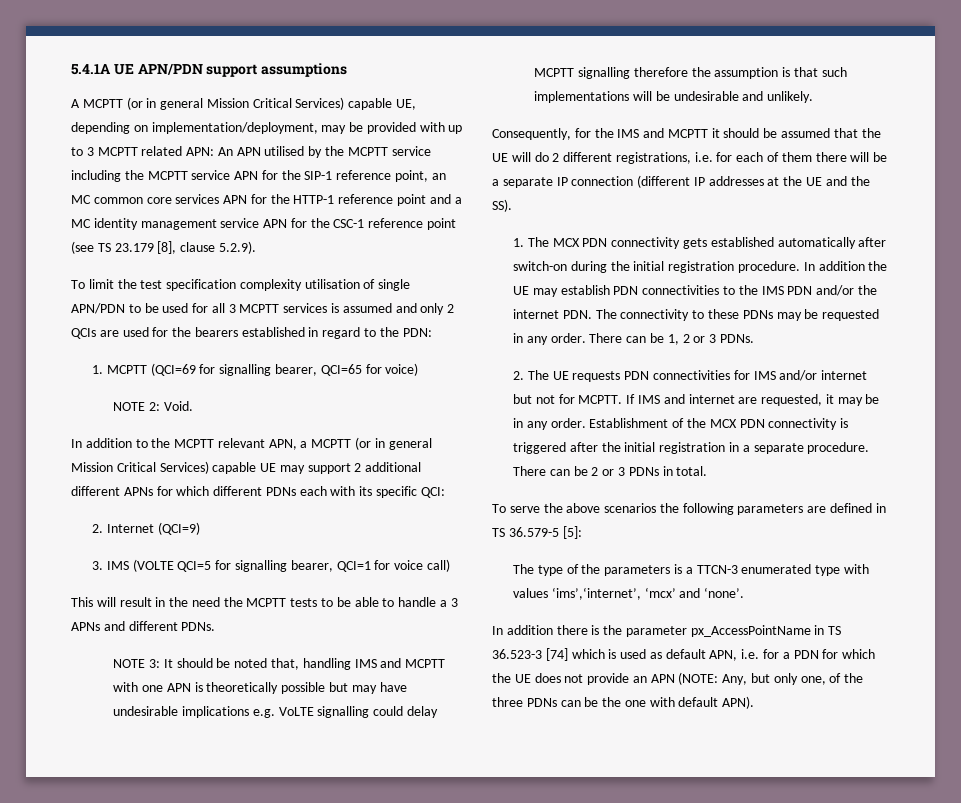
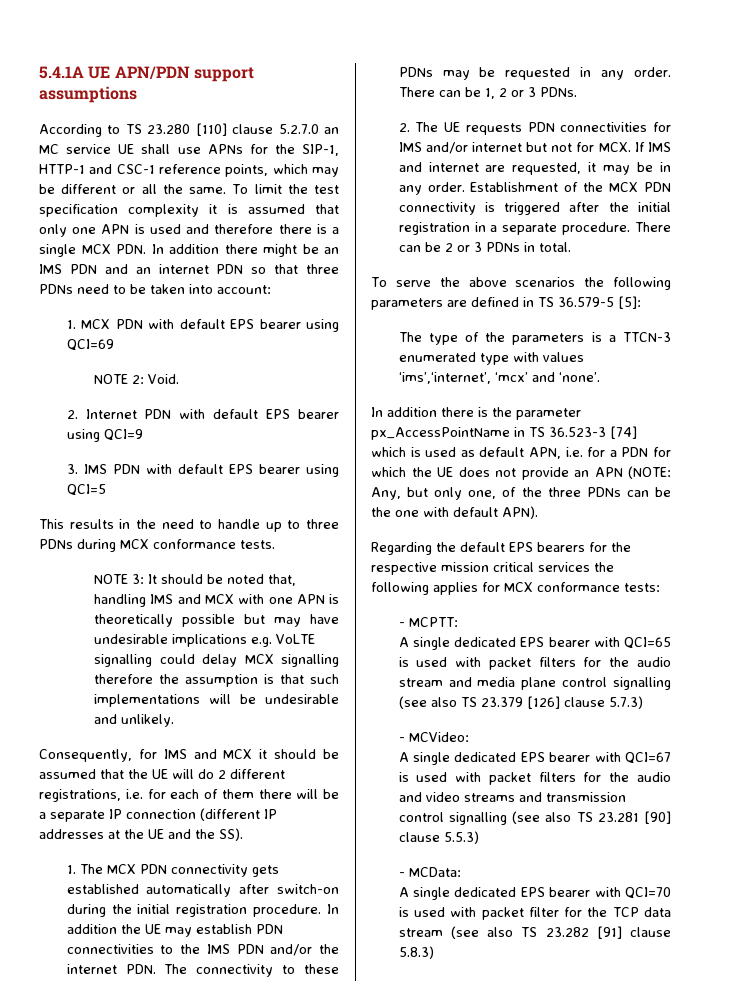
[71,97,417,110] [71,122,463,134] [71,146,431,158] [71,170,446,182] [71,194,462,206] [71,218,457,230] [71,241,256,254] A MCPTT (or in general Mission Critical Services) capable UE, depending on implementation/deployment, may be provided with up to 3 MCPTT related APN: An APN utilised by the MCPTT service including the MCPTT service APN for the SIP-1 reference point, an MC common core services APN for the HTTP-1 reference point and a MC identity management service APN for the CSC-1 reference point (see TS 23.179 [8], clause 5.2.9). // -> [39,123,339,137] [39,144,339,156] [39,164,339,177] [39,184,227,194] According to TS 23.280 [110] clause 5.2.7.0 an MC service UE shall use APNs for the SIP-1, HTTP-1 and CSC-1 reference points, which may be different or all the same.
[304,279,411,291] [71,303,455,315] [71,327,432,339] [92,363,419,376] [113,401,193,411] [71,437,432,450] [71,461,422,474] [71,486,445,498] [92,522,200,535] [92,559,450,572] utilisation of single APN/PDN to be used for all 3 MCPTT services is assumed and only 2 QCIs are used for the bearers established in regard to the PDN: // 1. MCPTT (QCI=69 for signalling bearer, QCI=65 for voice) // NOTE 2: Void. // In addition to the MCPTT relevant APN, a MCPTT (or in general Mission Critical Services) capable UE may support 2 additional different APNs for which different PDNs each with its specific QCI: // 2. Internet (QCI=9) // 3. IMS (VOLTE QCI=5 for signalling bearer, QCI=1 for voice call) -> [209,204,339,214] [39,224,340,237] [39,244,339,257] [39,264,339,274] [39,284,271,294] [66,319,339,332] [66,339,114,351] [94,374,180,384] [66,409,339,419] [66,429,143,442] [66,464,339,477] [66,484,106,496] it is assumed that only one APN is used and therefore there is a single MCX PDN. In addition there might be an IMS PDN and an internet PDN so that three PDNs need to be taken into account: // 1. MCX PDN with default EPS bearer using QCI=69 // NOTE 2: Void. // 2. Internet PDN with default EPS bearer using QCI=9 // 3. IMS PDN with default EPS bearer using QCI=5
[96,597,152,607] will result -> [69,519,114,529] results
[223,597,458,607] [71,621,216,631] the MCPTT tests to be able to handle a 3 APNs and different PDNs. -> [199,519,339,532] [39,539,275,552] to handle up to three PDNs during MCX conformance tests.
[405,659,446,668] MCPTT -> [204,594,234,604] MCX
[534,68,575,77] MCPTT -> [244,654,274,664] MCX
[594,128,708,138] the IMS and MCPTT -> [163,749,253,759] IMS and MCX
[578,395,623,404] MCPTT. -> [598,142,631,152] MCX.
(755, 702) none -> [371,542,631,555] [371,562,614,575] [371,582,660,595] [398,617,458,627] [398,637,671,650] [398,657,671,670] [398,677,671,690] [398,696,643,709] [398,732,469,742] [398,752,671,765] [398,772,671,785] [398,792,626,802] [398,811,671,825] [398,831,479,844] [398,867,461,877] [398,887,671,900] [398,907,671,920] [398,926,671,939] [398,946,434,959] // Regarding the default EPS bearers for the respective mission critical services the following applies for MCX conformance tests: // - MCPTT: // A single dedicated EPS bearer with QCI=65 is used with packet filters for the audio stream and media plane control signalling (see also TS 23.379 [126] clause 5.7.3) // - MCVideo: // A single dedicated EPS bearer with QCI=67 is used with packet filters for the audio and video streams and transmission control signalling (see also TS 23.281 [90] clause 5.5.3) // - MCData: // A single dedicated EPS bearer with QCI=70 is used with packet filter for the TCP data stream (see also TS 23.282 [91] clause 5.8.3)

